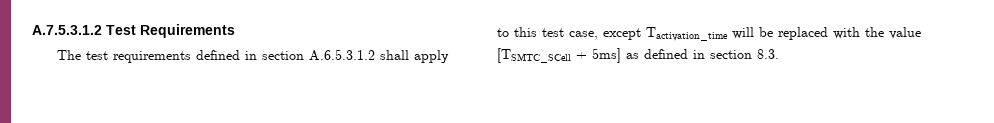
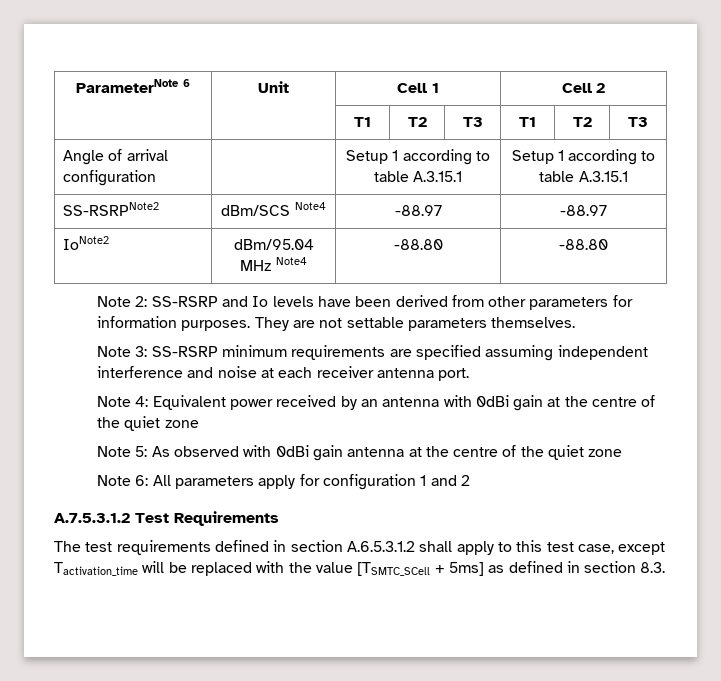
(32, 30) none -> [76,79,190,93] [258,81,289,93] [397,83,439,93] [561,83,606,93] [354,117,371,127] [407,117,427,127] [462,117,483,127] [519,117,536,127] [572,117,592,127] [628,117,648,127] [63,149,168,165] [63,170,157,186] [346,149,490,165] [373,171,463,182] [511,149,656,165] [539,171,628,182] [63,202,160,216] [221,202,326,216] [394,205,442,216] [560,205,607,216] [63,236,110,250] [233,239,314,250] [240,257,307,271] [393,239,443,250] [559,239,608,250] [96,295,633,310] [96,316,576,331] [96,345,648,361] [96,366,470,381] [96,395,656,411] [96,416,199,431] [96,445,623,461] [96,474,470,490] ParameterNote 6 | Unit | Cell 1 | Cell 2 // | | T1 | T2 | T3 | T1 | T2 | T3 // Angle of arrival configuration | | Setup 1 according to table A.3.15.1 | Setup 1 according to table A.3.15.1 // SS-RSRPNote2 | dBm/SCS Note4 | -88.97 | -88.97 // IoNote2 | dBm/95.04 MHz Note4 | -88.80 | -88.80 // Note 2: SS-RSRP and Io levels have been derived from other parameters for information purposes. They are not settable parameters themselves. // Note 3: SS-RSRP minimum requirements are specified assuming independent interference and noise at each receiver antenna port. // Note 4: Equivalent power received by an antenna with 0dBi gain at the centre of the quiet zone // Note 5: As observed with 0dBi gain antenna at the centre of the quiet zone // Note 6: All parameters apply for configuration 1 and 2 //

